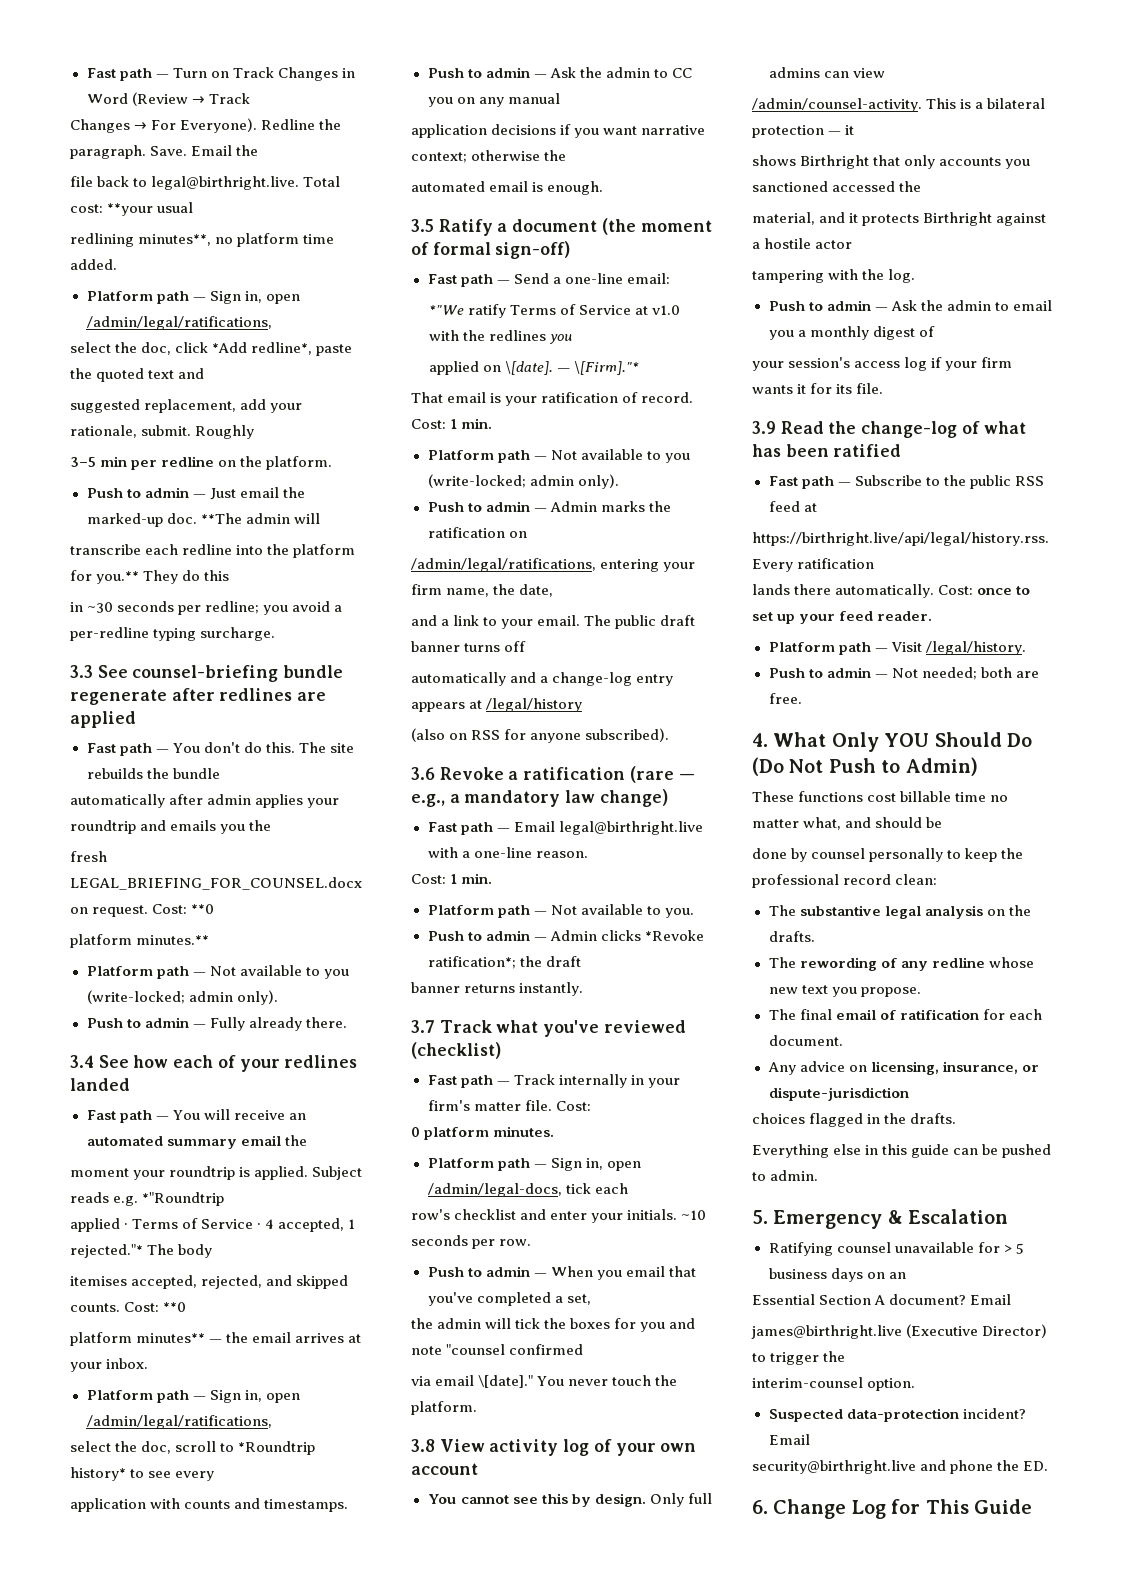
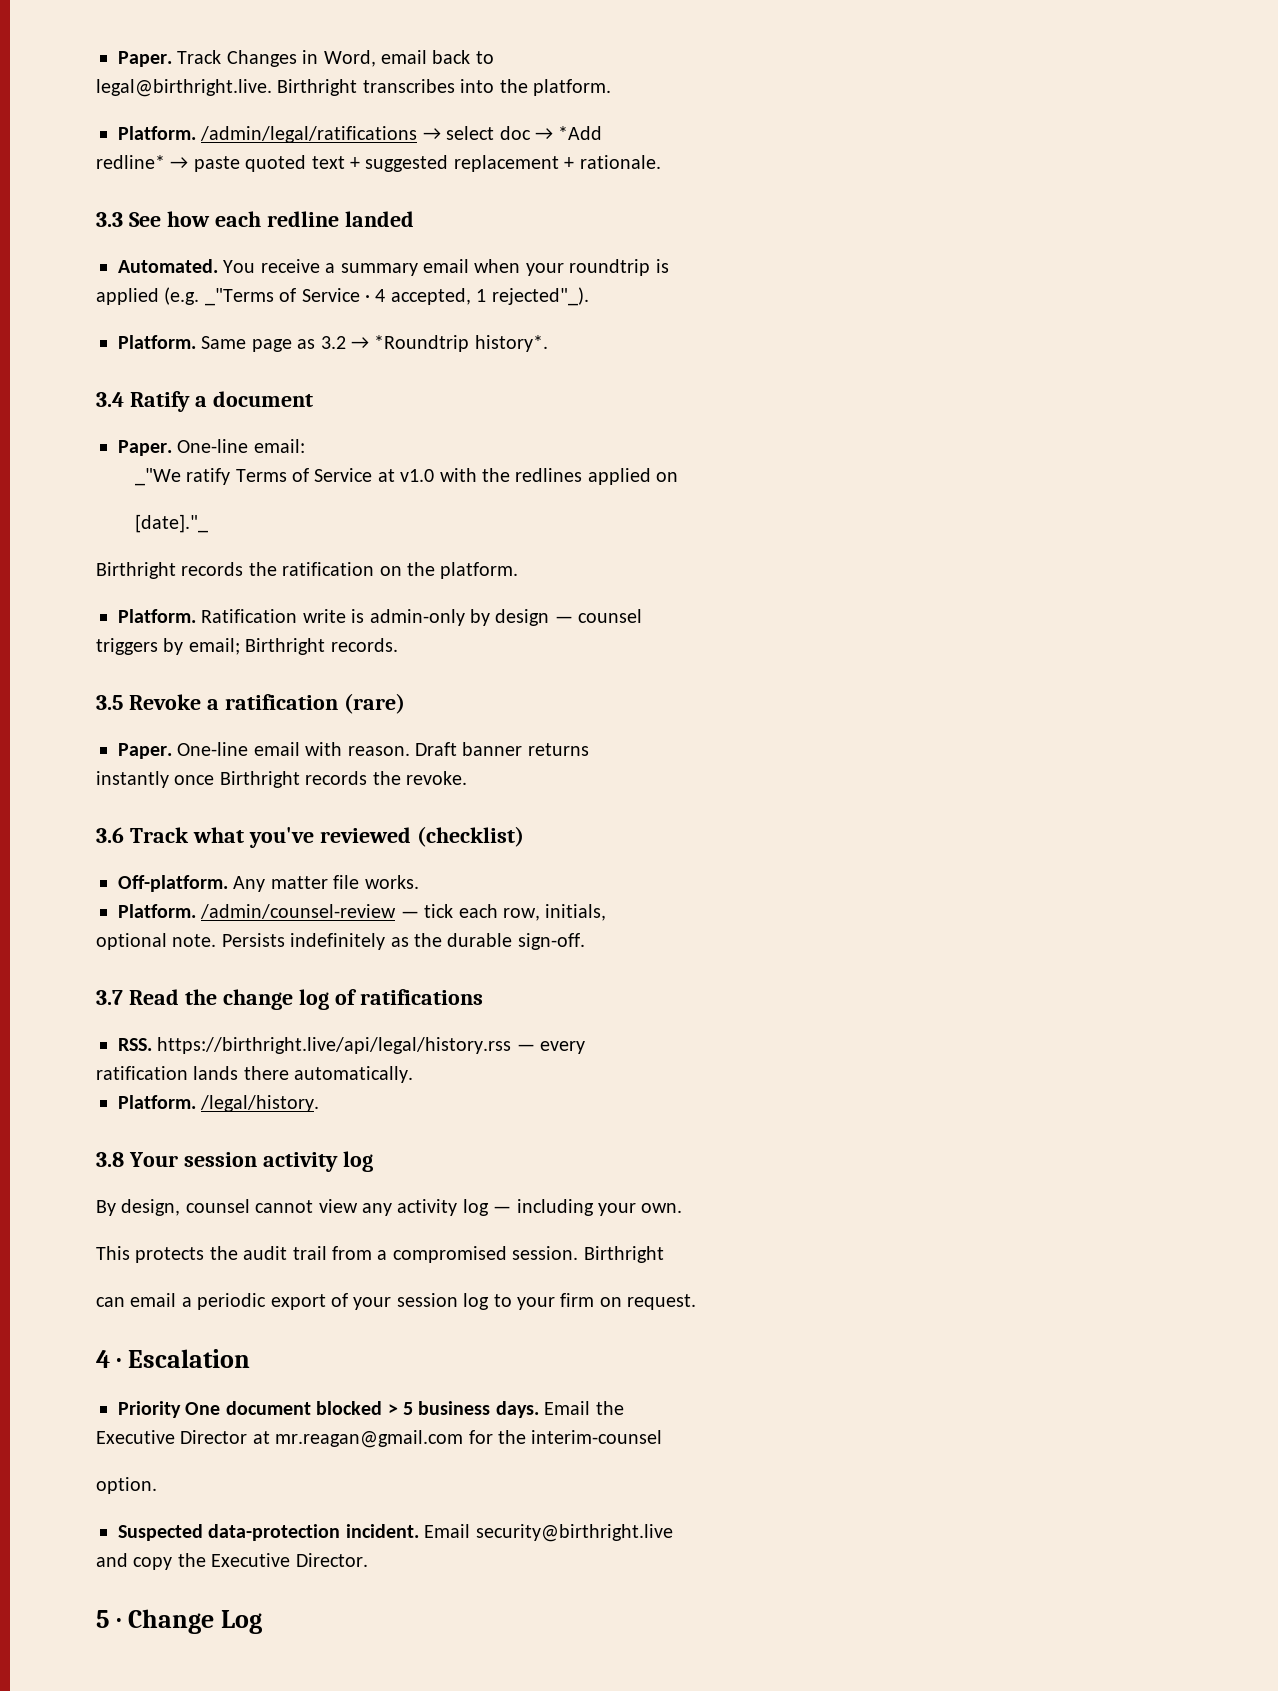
[86,67,355,81] [86,92,250,106] [70,118,342,133] [70,145,259,159] [70,176,341,190] [70,202,194,216] [70,233,335,247] [70,259,117,270] [86,291,300,304] [86,316,272,330] [70,342,353,356] [70,368,205,382] [70,399,303,413] [70,425,255,439] [70,456,333,470] [86,487,305,500] [86,513,320,527] [70,544,356,558] [70,570,230,584] [70,601,343,615] [70,627,276,641] [70,665,344,682] [70,688,327,705] [70,711,136,728] [86,742,354,756] [86,768,220,779] [70,794,340,808] [70,820,272,834] [70,851,107,862] [70,877,362,890] [70,904,215,917] [70,934,210,948] [86,965,349,979] [86,990,278,1005] [86,1017,347,1031] [70,1055,358,1072] [70,1078,130,1091] [86,1109,306,1123] [86,1135,307,1149] [70,1166,363,1180] [70,1192,225,1206] [70,1218,179,1232] Fast path — Turn on Track Changes in Word (Review → Track // Changes → For Everyone). Redline the paragraph. Save. Email the // file back to legal@birthright.live. Total cost: **your usual // redlining minutes**, no platform time added. // Platform path — Sign in, open /admin/legal/ratifications, // select the doc, click *Add redline*, paste the quoted text and // suggested replacement, add your rationale, submit. Roughly // 3–5 min per redline on the platform. // Push to admin — Just email the marked-up doc. **The admin will // transcribe each redline into the platform for you.** They do this // in ~30 seconds per redline; you avoid a per-redline typing surcharge. // 3.3 See counsel-briefing bundle regenerate after redlines are applied // Fast path — You don't do this. The site rebuilds the bundle // automatically after admin applies your roundtrip and emails you the // fresh LEGAL_BRIEFING_FOR_COUNSEL.docx on request. Cost: **0 // platform minutes.** // Platform path — Not available to you (write-locked; admin only). // Push to admin — Fully already there. // 3.4 See how each of your redlines landed // Fast path — You will receive an automated summary email the // moment your roundtrip is applied. Subject reads e.g. *"Roundtrip // applied · Terms -> [118,50,494,67] [96,79,611,97] [118,126,603,143] [96,155,661,172] [96,211,414,227] [118,259,669,276] [96,287,274,306] Paper. Track Changes in Word, email back to // legal@birthright.live. Birthright transcribes into the platform. // Platform. /admin/legal/ratifications → select doc → *Add // redline* → paste quoted text + suggested replacement + rationale. // 3.3 See how each redline landed // Automated. You receive a summary email when your roundtrip is // applied (e.g. _"Terms
[70,1244,213,1258] [70,1275,349,1289] [70,1302,187,1312] [70,1332,362,1346] [70,1358,149,1372] [86,1390,300,1403] [86,1415,272,1429] [70,1441,316,1455] [70,1467,215,1481] [70,1498,349,1512] [427,67,692,78] [427,93,560,107] [411,124,706,138] [411,150,567,163] [411,181,604,195] [411,218,712,236] [411,241,571,259] [427,273,623,287] rejected."* The body // itemises accepted, rejected, and skipped counts. Cost: **0 // platform minutes** — the email arrives at your inbox. // Platform path — Sign in, open /admin/legal/ratifications, // select the doc, scroll to *Roundtrip history* to see every // application with counts and timestamps. // Push to admin — Ask the admin to CC you on any manual // application decisions if you want narrative context; otherwise the // automated email is enough. // 3.5 Ratify a document (the moment of formal sign-off) // Fast path — Send a one-line -> [491,287,589,306] [118,335,548,352] [96,391,313,412] [118,439,249,456] rejected"_). // Platform. Same page as 3.2 → *Roundtrip history*. // 3.4 Ratify a document // Paper. One-line
[429,305,465,315] *"We -> [134,468,181,486] _"We
[550,334,573,344] you // -> (583, 475) none
[505,361,640,375] [411,392,694,406] [411,418,493,429] [427,449,690,463] [427,474,619,489] [427,501,671,512] [427,527,527,538] [411,558,696,572] [411,584,554,597] [411,615,696,629] [411,641,527,652] [411,672,674,686] [411,698,583,712] [411,728,670,743] [411,766,695,783] [411,789,668,807] [427,821,703,835] [427,847,588,858] [411,873,493,884] [427,904,694,918] [427,930,704,941] [427,956,581,969] [411,982,584,996] [411,1020,435,1033] \[date]. — \[Firm]."* // That email is your ratification of record. Cost: 1 min. // Platform path — Not available to you (write-locked; admin only). // Push to admin — Admin marks the ratification on // /admin/legal/ratifications, entering your firm name, the date, // and a link to your email. The public draft banner turns off // automatically and a change-log entry appears at /legal/history // (also on RSS for anyone subscribed). // 3.6 Revoke a ratification (rare — e.g., a mandatory law change) // Fast path — Email legal@birthright.live with a one-line reason. // Cost: 1 min. // Platform path — Not available to you. // Push to admin — Admin clicks *Revoke ratification*; the draft // banner returns instantly. // 3.7 -> [134,514,208,533] [96,562,519,579] [118,609,643,626] [96,638,398,655] [96,693,405,714] [118,742,589,759] [96,771,467,788] [96,827,124,843] // [date]."_ // Birthright records the ratification on the platform. // Platform. Ratification write is admin-only by design — counsel // triggers by email; Birthright records. // 3.5 Revoke a ratification (rare) // Paper. One-line email with reason. Draft banner returns // instantly once Birthright records the revoke. // 3.6
[427,1074,680,1088] [427,1100,591,1111] [411,1126,555,1140] [427,1158,641,1171] [427,1183,628,1197] [411,1209,707,1223] [411,1235,532,1249] [427,1266,696,1280] [427,1292,591,1306] [411,1318,696,1332] [411,1344,584,1355] [411,1375,678,1388] [411,1401,477,1415] [411,1439,697,1456] [411,1463,478,1475] [427,1493,712,1507] [768,67,885,78] [752,98,1046,112] [752,125,855,138] [752,155,1031,169] [752,181,922,192] [752,212,1047,226] [752,238,853,249] [752,269,916,283] [768,300,1052,311] [768,326,935,340] [752,357,1013,371] [752,383,884,394] [752,421,1026,438] [752,444,902,457] [768,475,1044,489] [768,501,817,512] [752,532,1049,546] [752,558,875,572] Fast path — Track internally in your firm's matter file. Cost: // 0 platform minutes. // Platform path — Sign in, open /admin/legal-docs, tick each // row's checklist and enter your initials. ~10 seconds per row. // Push to admin — When you email that you've completed a set, // the admin will tick the boxes for you and note "counsel confirmed // via email \[date]." You never touch the platform. // 3.8 View activity log of your own account // You cannot see this by design. Only full admins can view // /admin/counsel-activity. This is a bilateral protection — it // shows Birthright that only accounts you sanctioned accessed the // material, and it protects Birthright against a hostile actor // tampering with the log. // Push to admin — Ask the admin to email you a monthly digest of // your session's access log if your firm wants it for its file. // 3.9 Read the change-log of what has been ratified // Fast path — Subscribe to the public RSS feed at // https://birthright.live/api/legal/history.rss. Every ratification // -> [118,875,419,892] [118,904,607,921] [96,933,585,950] [96,989,483,1010] [118,1037,586,1054] [96,1066,188,1080] Off-platform. Any matter file works. // Platform. /admin/counsel-review — tick each row, initials, // optional note. Persists indefinitely as the durable sign-off. // 3.7 Read the change log of ratifications // RSS. https://birthright.live/api/legal/history.rss — every // ratification
[938,585,1031,595] [752,611,933,624] [768,641,1026,655] [768,667,1039,680] [768,693,802,704] [752,732,1032,752] [752,757,978,776] [752,791,1009,802] [752,817,943,830] [752,848,1024,862] [752,874,938,888] [768,905,1031,919] [768,931,815,942] [768,957,1034,971] [768,985,921,997] [768,1009,1042,1020] [768,1035,843,1046] [767,1061,1039,1075] [768,1087,909,1101] [752,1113,957,1127] [752,1144,1052,1158] [752,1170,819,1181] [752,1209,1009,1229] [768,1242,1024,1256] [768,1268,906,1282] [752,1294,1012,1305] [751,1324,1048,1339] [752,1351,846,1365] Cost: once to set up your feed reader. // Platform path — Visit /legal/history. // Push to admin — Not needed; both are free. // 4. What Only YOU Should Do (Do Not Push to Admin) // These functions cost billable time no matter what, and should be // done by counsel personally to keep the professional record clean: // The substantive legal analysis on the drafts. // The rewording of any redline whose new text you propose. // The final email of ratification for each document. // Any advice on licensing, insurance, or dispute-jurisdiction // choices flagged in the drafts. // Everything else in this guide can be pushed to admin. // 5. Emergency & Escalation // Ratifying counsel unavailable for > 5 business days on an // Essential Section A document? Email // james@birthright.live (Executive Director) to trigger the // -> [118,1095,320,1112] [96,1151,373,1172] [96,1199,683,1216] [96,1246,664,1263] [96,1293,697,1310] [96,1349,250,1368] [118,1401,624,1418] [96,1430,526,1448] // Platform. /legal/history. // 3.8 Your session activity log // By design, counsel cannot view any activity log — including your own. // This protects the audit trail from a compromised session. Birthright // can email a periodic export of your session log to your firm on request. // 4 · Escalation // Priority One document blocked > 5 business days. Email the // Executive Director at mr.reagan@gmail.com for the
(863, 1382) none -> (663, 1437) //
[962,1408,1026,1419] [768,1434,810,1445] [752,1460,1049,1474] [752,1499,1032,1519] incident? Email // security@birthright.live and phone the ED. // 6. Change Log for This Guide -> [345,1524,673,1542] [96,1553,368,1570] [96,1609,262,1634] incident. Email security@birthright.live // and copy the Executive Director. // 5 · Change Log

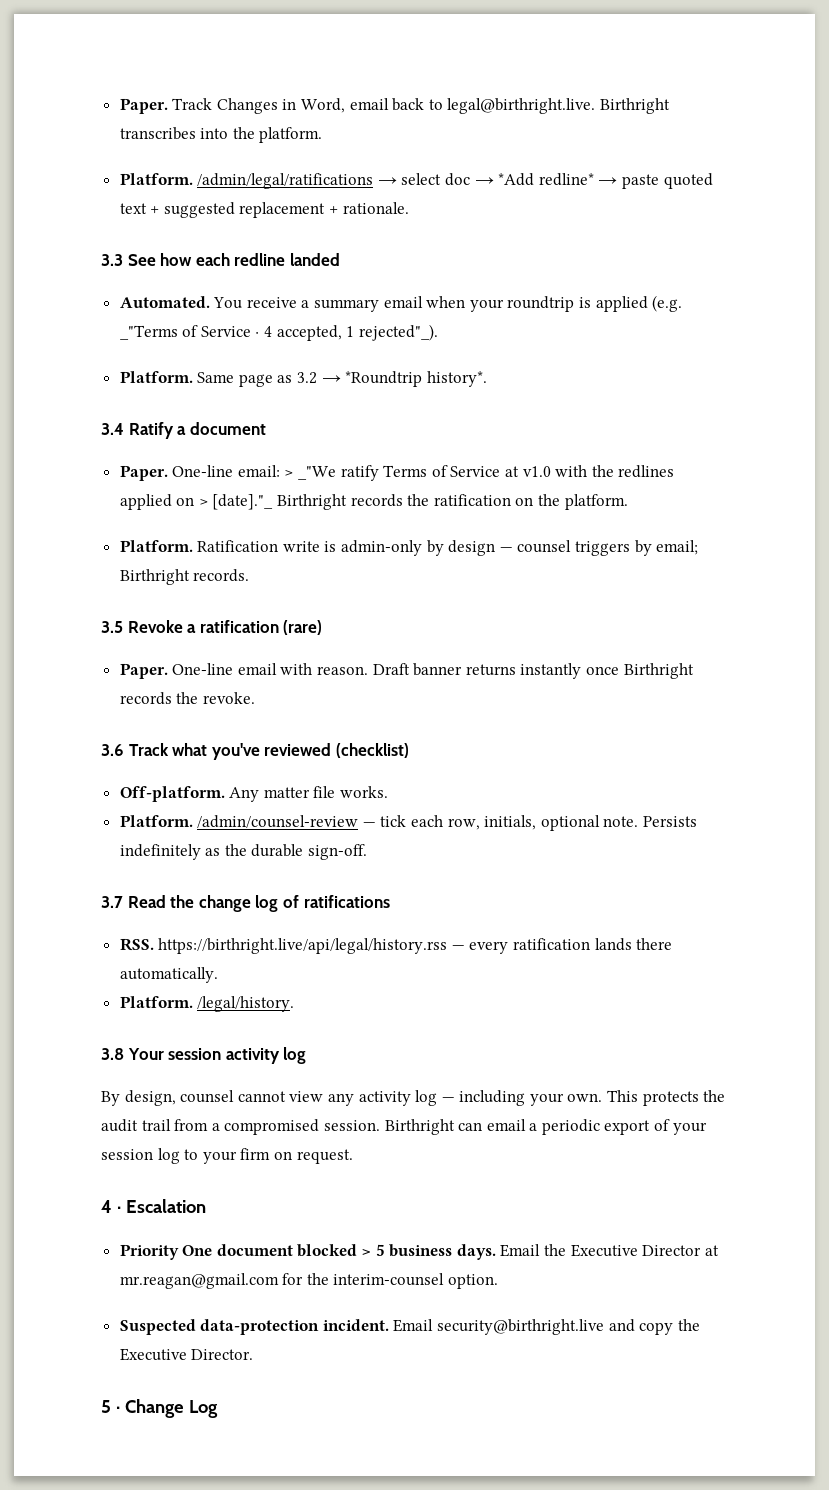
(494, 57) // -> (443, 104) none
(603, 133) // -> (535, 179) none
(669, 266) // -> (592, 302) none
(305, 446) // -> [284,470,294,477] >
(679, 477) // -> [198,499,208,506] >
(208, 523) // -> (274, 502) none
(643, 616) // -> (572, 546) none
(589, 749) // -> (516, 670) none
(607, 912) // -> (537, 822) none
(586, 1047) // -> (509, 947) none
(683, 1208) // -> (603, 1097) none
(664, 1254) // -> (455, 1127) none
(624, 1408) // -> (567, 1250) none
(663, 1437) // -> (445, 1279) none
(673, 1533) // -> (605, 1327) none

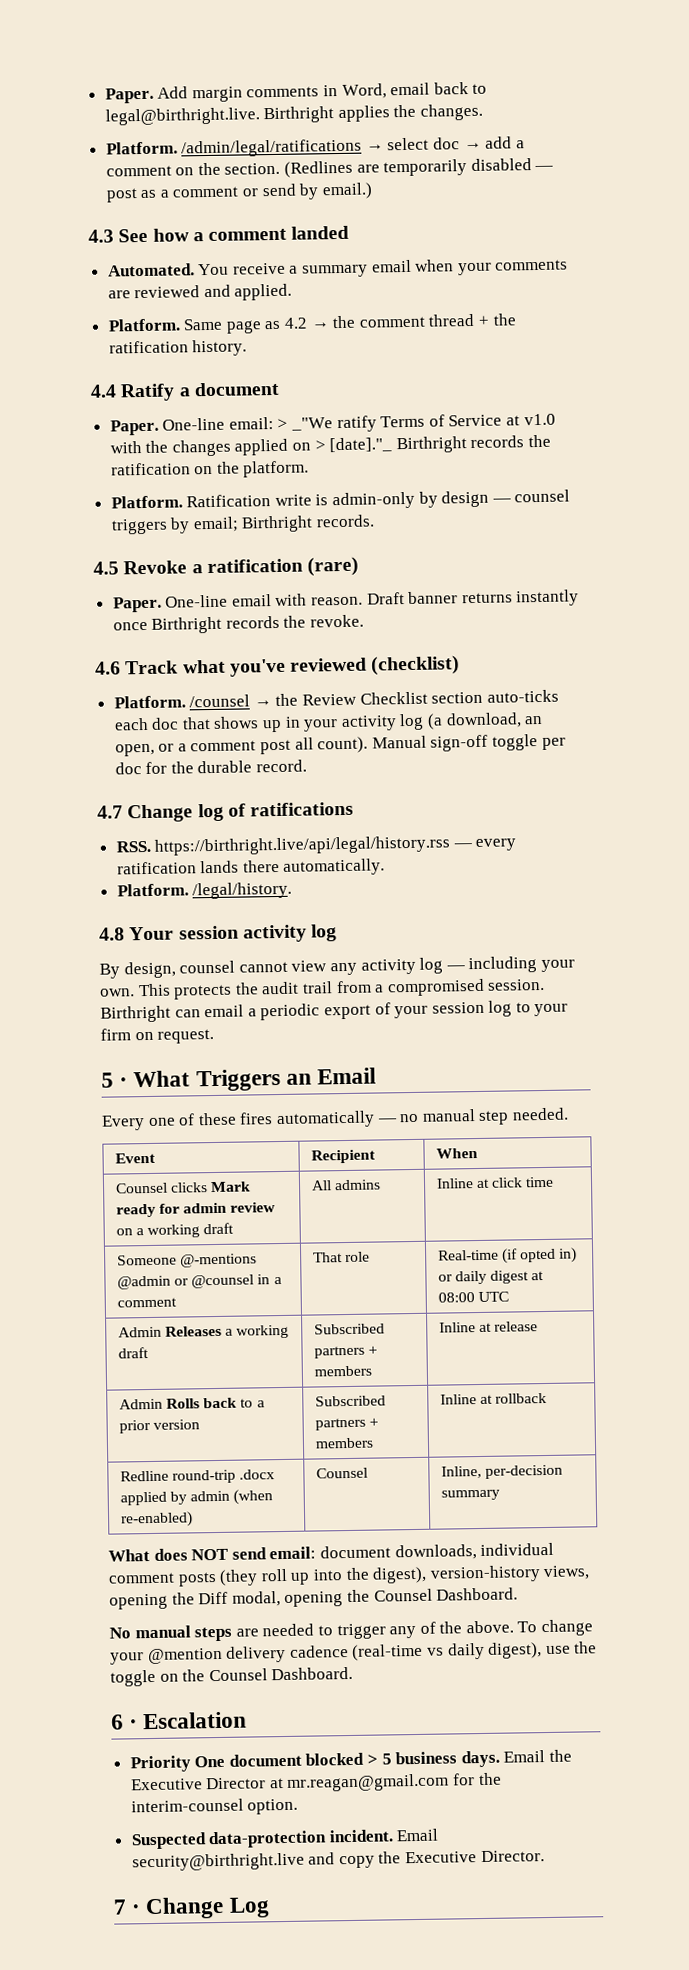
[119,98,278,114] Paper. Track Changes -> [104,86,320,104] Paper. Add margin comments
[119,127,323,143] transcribes into the platform. -> [337,103,484,123] applies the changes.
[498,173,713,189] [119,202,409,218] [101,253,286,266] *Add redline* → paste quoted text + suggested replacement + rationale. // 3.3 See how each redline -> [485,136,525,149] [105,158,555,178] [105,182,373,203] [88,228,288,243] add a comment on the section. (Redlines are temporarily disabled — post as a comment or send by email.) // 4.3 See how a comment
[507,295,683,312] [119,324,438,341] [119,371,487,387] [101,423,124,435] roundtrip is applied (e.g. _"Terms of Service · 4 accepted, 1 rejected"_). // Platform. Same page as 3.2 → *Roundtrip history*. // 3.4 -> [495,259,569,271] [107,283,293,301] [107,313,517,334] [108,339,248,357] [90,384,117,398] comments are reviewed and applied. // Platform. Same page as 4.2 → the comment thread + the ratification history. // 4.4
[618,465,675,478] redlines -> [171,439,231,457] changes
[101,621,123,633] 3.5 -> [93,561,119,575] 4.5
[101,744,124,756] 3.6 -> [95,661,121,675] 4.6
[119,786,389,802] [119,815,698,831] [119,844,368,860] [101,895,251,912] Off-platform. Any matter file works. // Platform. /admin/counsel-review — tick each row, initials, optional note. Persists indefinitely as the durable sign-off. // 3.7 Read the change -> [113,689,559,709] [113,712,544,733] [114,734,566,757] [114,759,308,775] [97,804,194,823] Platform. /counsel → the Review Checklist section auto-ticks each doc that shows up in your activity log (a download, an open, or a comment post all count). Manual sign-off toggle per doc for the durable record. // 4.7 Change
[101,1048,124,1060] 3.8 -> [99,927,125,941] 4.8
[101,1200,112,1213] 4 -> [101,1067,377,1092] [101,1107,569,1131] [114,1152,156,1164] [310,1149,376,1164] [435,1147,478,1159] [114,1181,252,1194] [115,1202,277,1218] [115,1222,235,1239] [310,1179,382,1191] [435,1176,555,1189] [116,1253,258,1268] [116,1274,282,1290] [116,1297,177,1308] [312,1251,371,1263] [437,1247,578,1264] [437,1270,545,1285] [437,1291,510,1303] [117,1324,290,1339] [117,1347,149,1359] [313,1323,385,1335] [313,1345,379,1359] [313,1365,372,1377] [438,1321,539,1333] [118,1397,265,1410] [118,1419,201,1434] [314,1395,386,1407] [314,1417,380,1431] [314,1437,374,1449] [439,1392,548,1405] [119,1469,276,1484] [119,1489,274,1506] [119,1511,193,1528] [315,1467,368,1479] [440,1464,564,1479] [440,1489,500,1501] [108,1542,555,1562] [108,1565,591,1587] [109,1587,519,1610] [109,1619,594,1642] [110,1641,598,1665] [110,1666,354,1687] [111,1714,124,1730] 5 · What Triggers an Email // Every one of these fires automatically — no manual step needed. // Event | Recipient | When // Counsel clicks Mark ready for admin review on a working draft | All admins | Inline at click time // Someone @-mentions @admin or @counsel in a comment | That role | Real-time (if opted in) or daily digest at 08:00 UTC // Admin Releases a working draft | Subscribed partners + members | Inline at release // Admin Rolls back to a prior version | Subscribed partners + members | Inline at rollback // Redline round-trip .docx applied by admin (when re-enabled) | Counsel | Inline, per-decision summary // What does NOT send email: document downloads, individual comment posts (they roll up into the digest), version-history views, opening the Diff modal, opening the Counsel Dashboard. // No manual steps are needed to trigger any of the above. To change your @mention delivery cadence (real-time vs daily digest), use the toggle on the Counsel Dashboard. // 6
[101,1400,111,1413] 5 -> [113,1899,127,1915] 7

